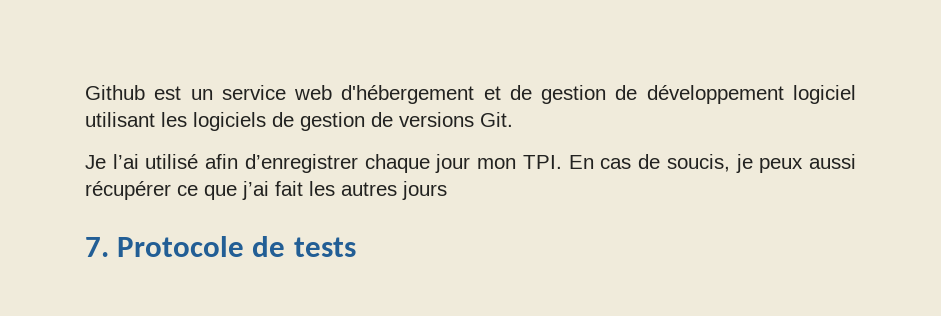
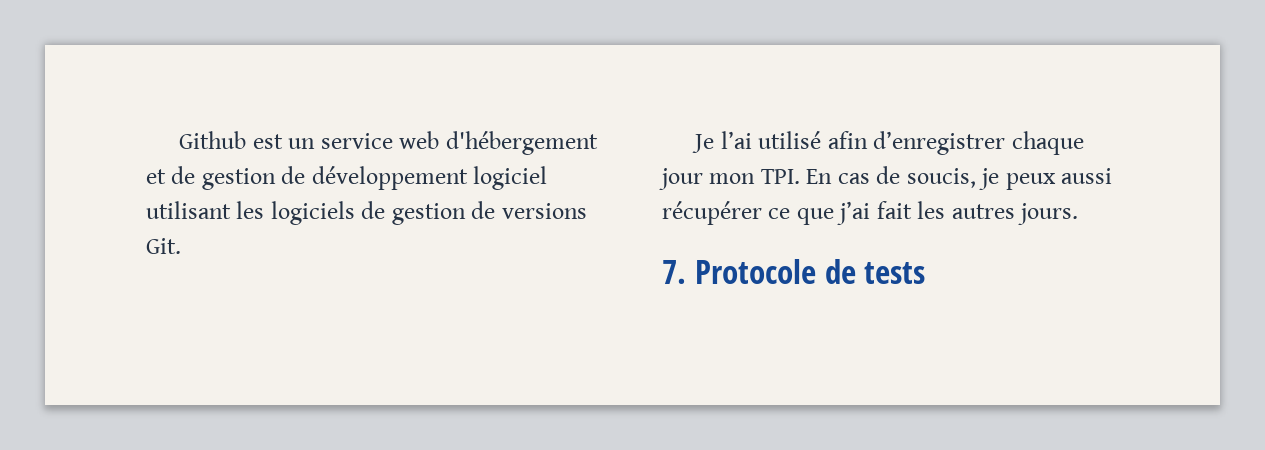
[402,181,447,200] jours -> [1018,203,1079,225] jours.

